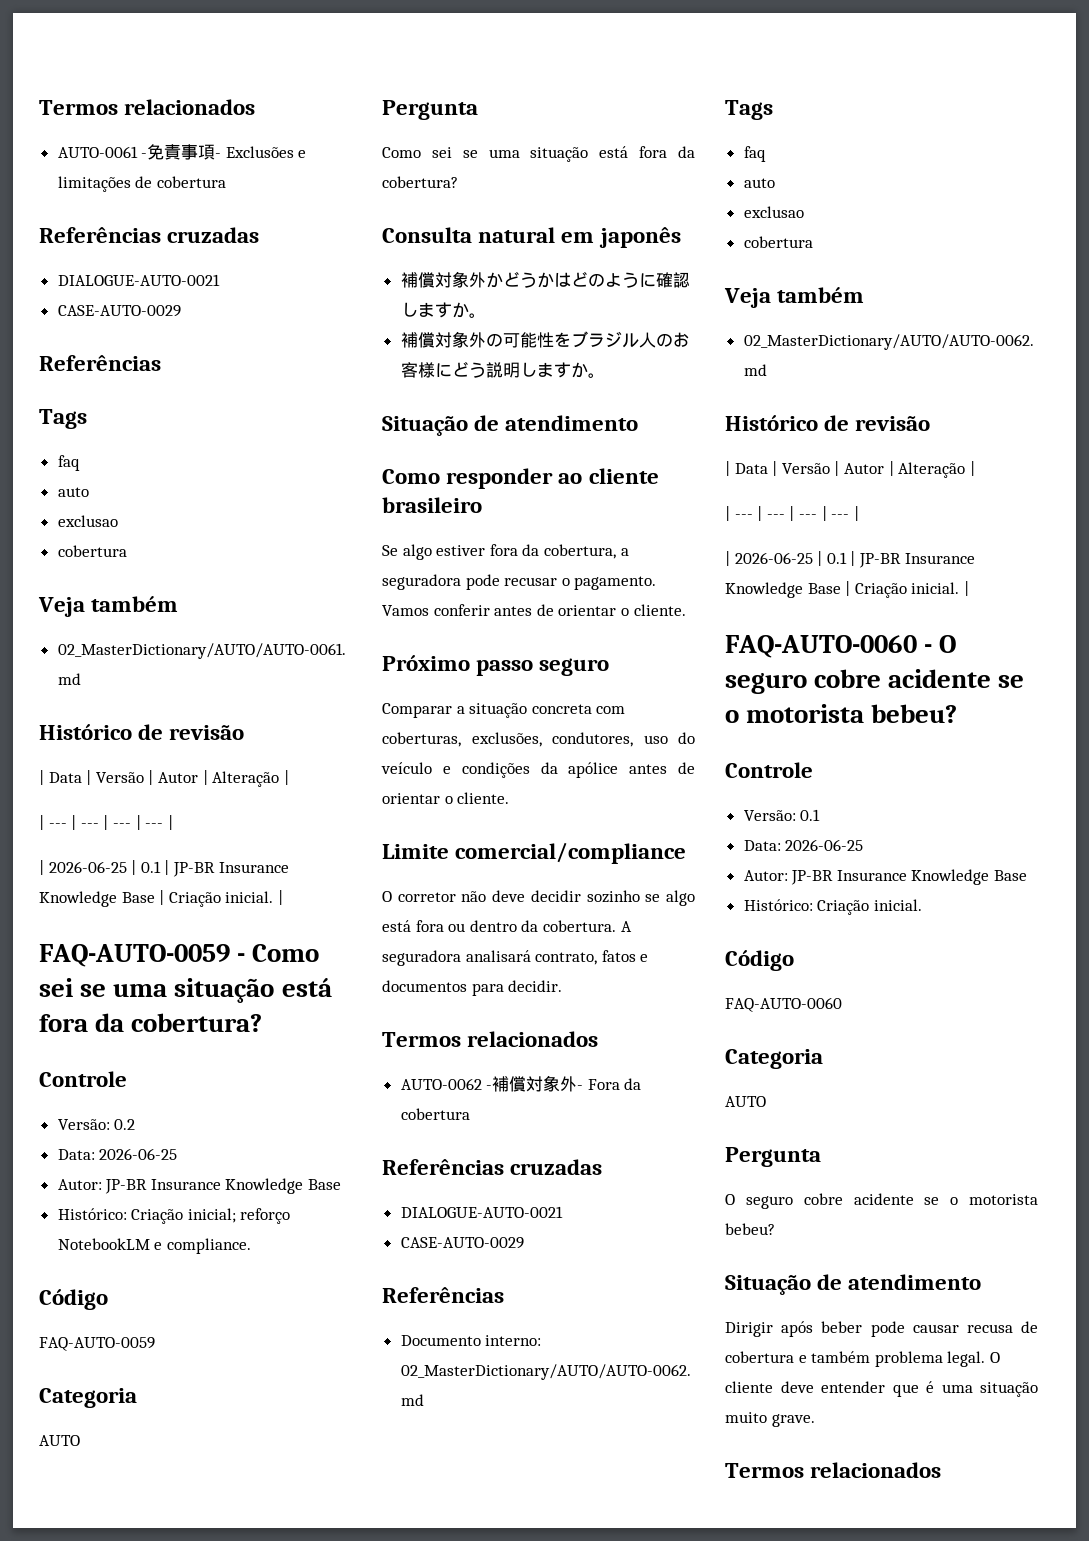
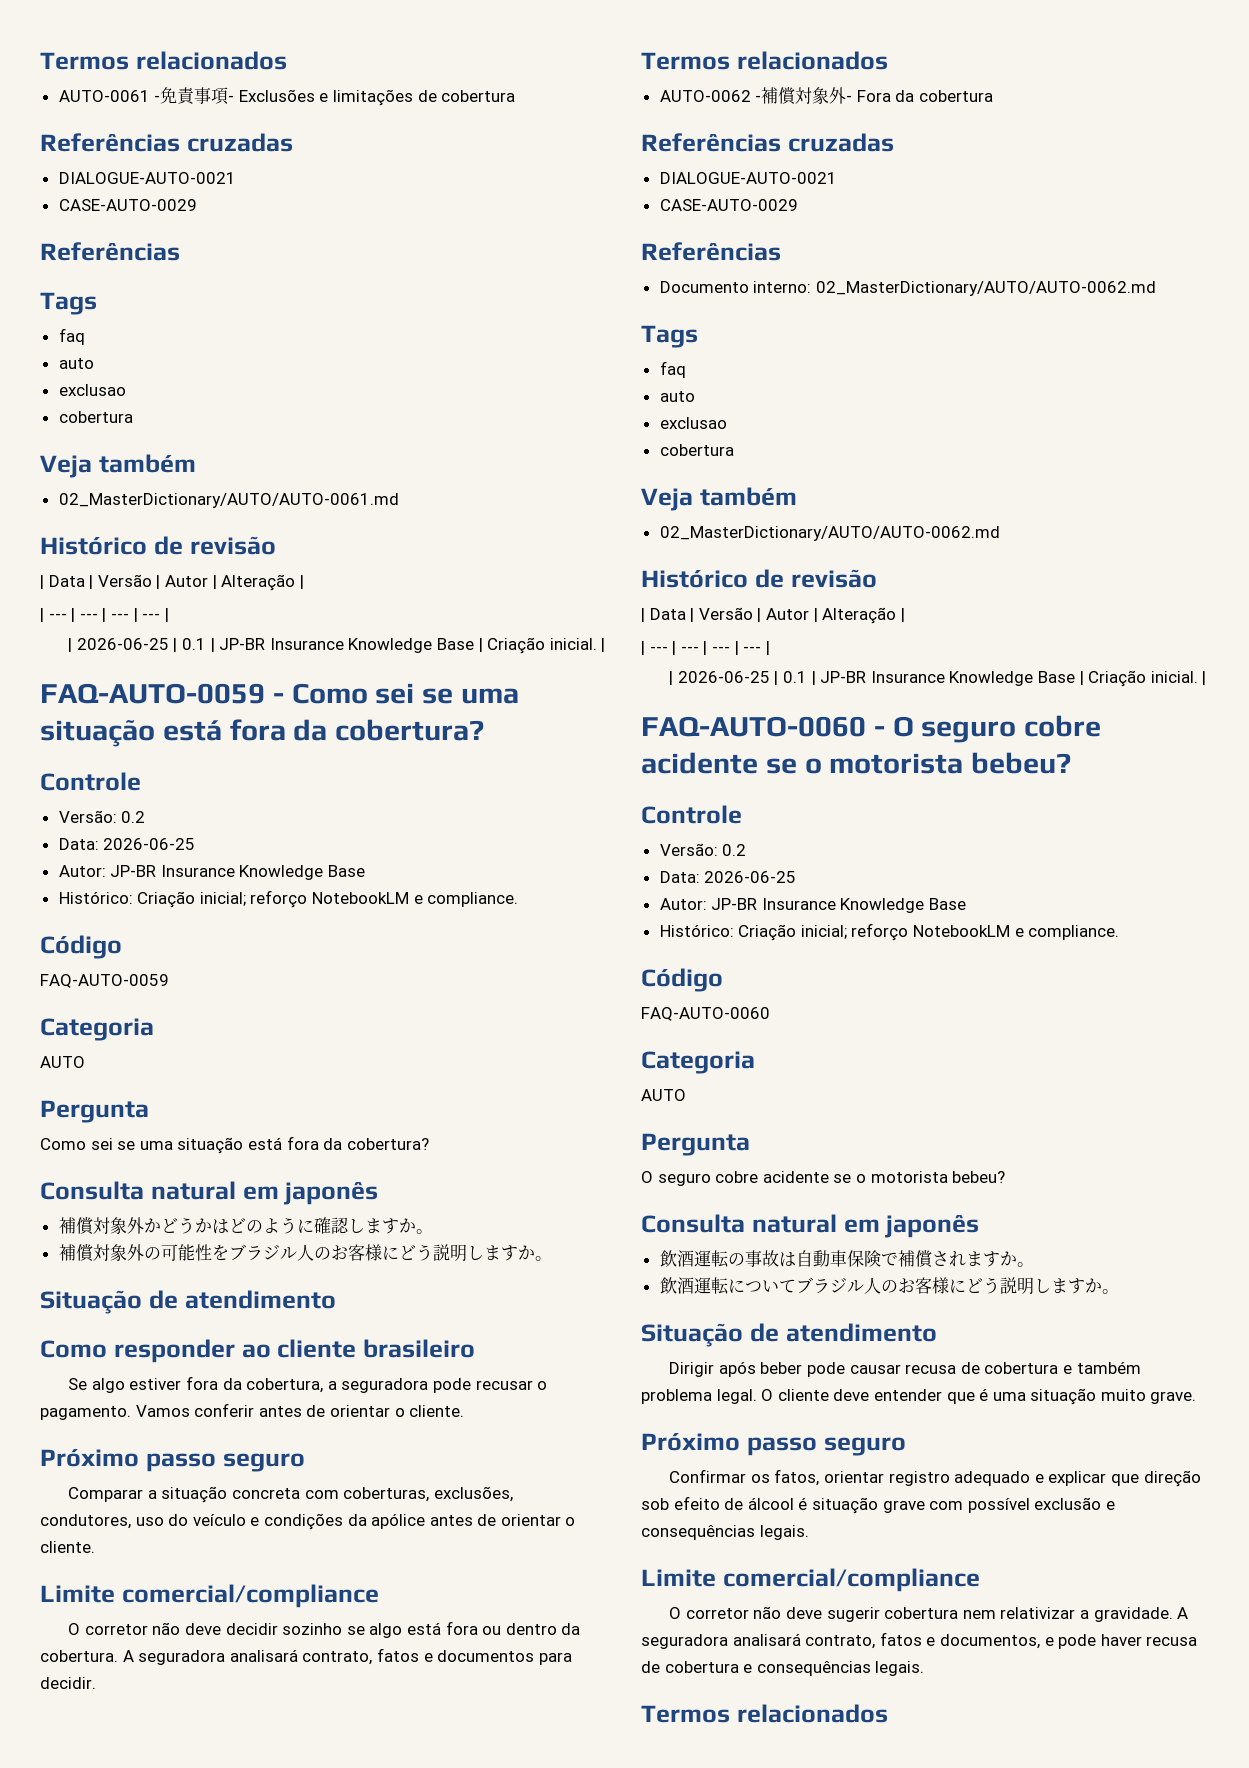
[800,809,821,821] [743,839,864,851] [743,869,1028,885] [743,899,922,915] 0.1 // Data: 2026-06-25 // Autor: JP-BR Insurance Knowledge Base // Histórico: Criação inicial. -> [722,844,747,856] [659,871,797,883] [659,898,967,913] [659,923,1120,941] 0.2 // Data: 2026-06-25 // Autor: JP-BR Insurance Knowledge Base // Histórico: Criação inicial; reforço NotebookLM e compliance.
(775, 1229) none -> [641,1214,980,1238] [659,1250,1034,1268] [659,1277,1119,1295] // Consulta natural em japonês // 飲酒運転の事故は自動車保険で補償されますか。 // 飲酒運転についてブラジル人のお客様にどう説明しますか。
(815, 1420) none -> [641,1433,906,1456] [669,1469,1201,1487] [641,1496,1115,1514] [641,1525,809,1540] [641,1568,980,1592] [669,1606,1189,1622] [641,1632,1198,1649] [641,1661,925,1676] // Próximo passo seguro // Confirmar os fatos, orientar registro adequado e explicar que direção sob efeito de álcool é situação grave com possível exclusão e consequências legais. // Limite comercial/compliance // O corretor não deve sugerir cobertura nem relativizar a gravidade. A seguradora analisará contrato, fatos e documentos, e pode haver recusa de cobertura e consequências legais.

